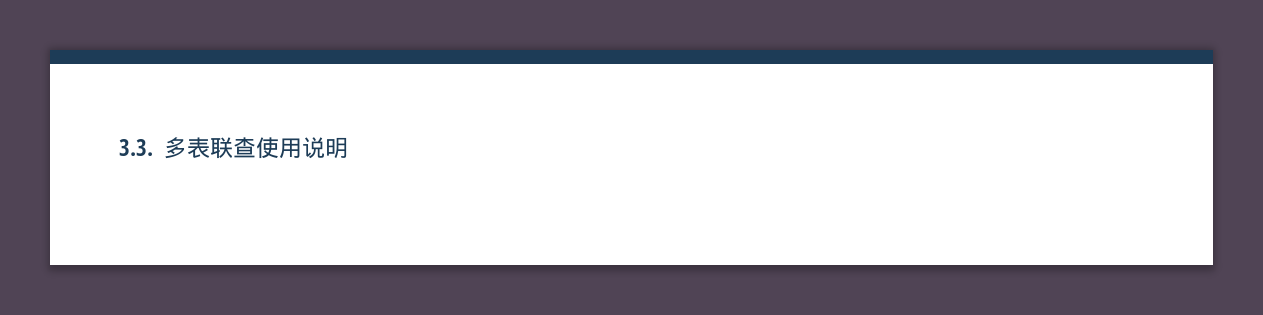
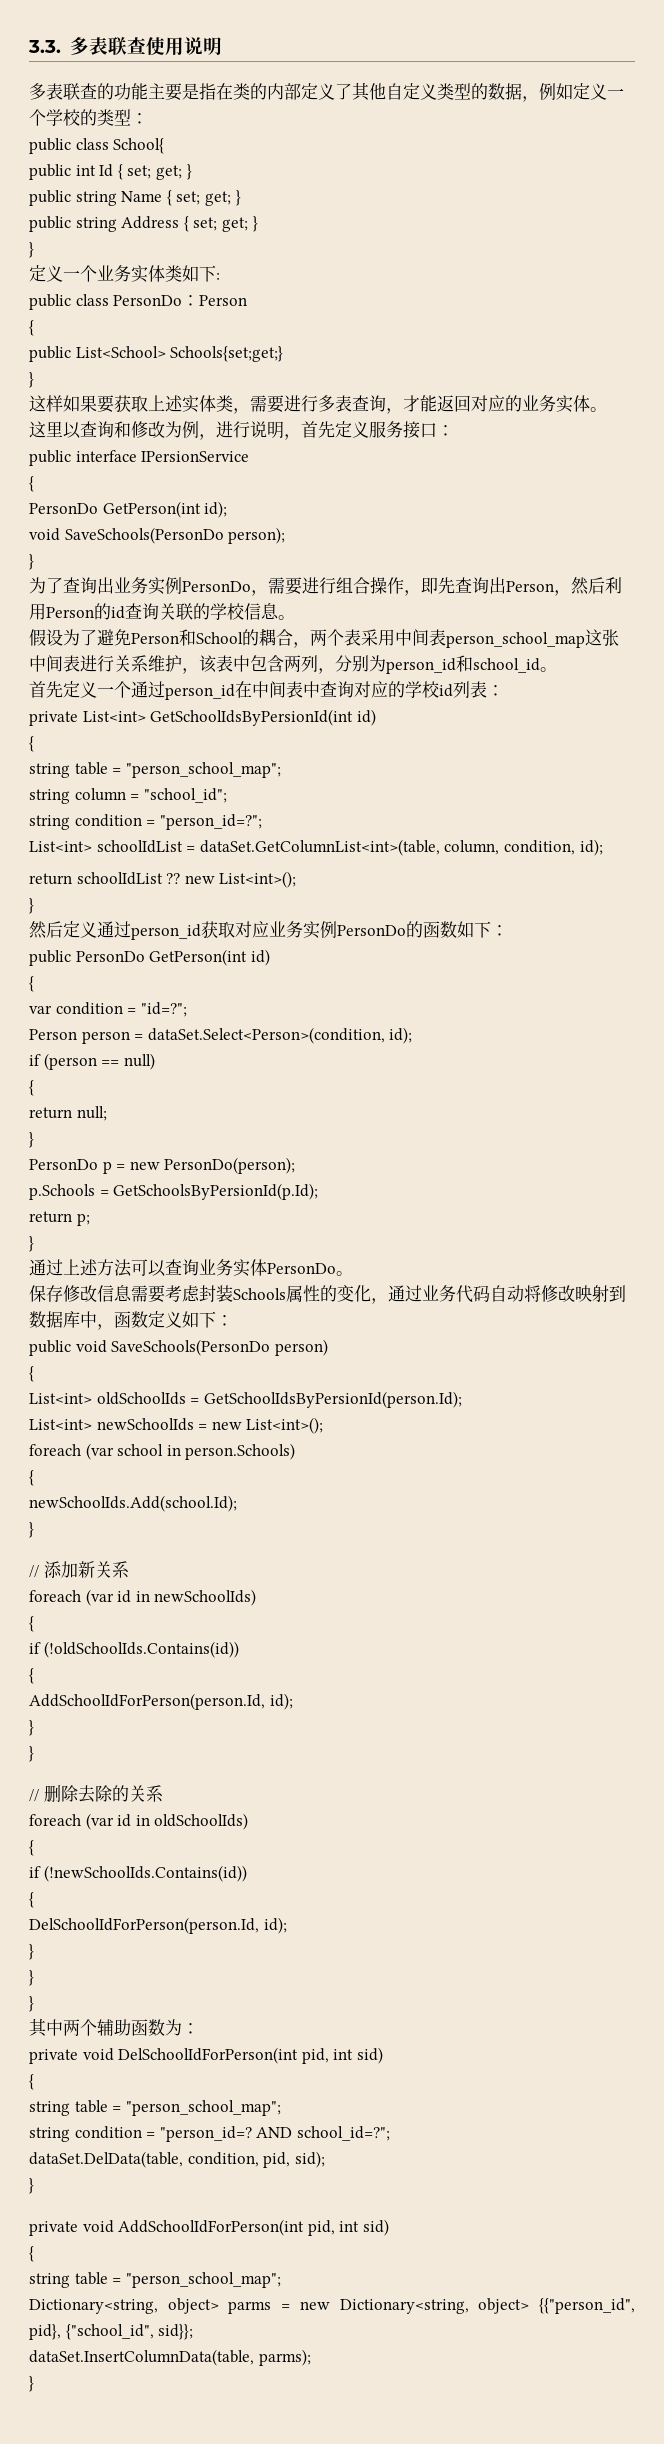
(348, 148) none -> [29,82,624,102] [29,109,148,126] [29,138,165,154] [29,164,192,180] [29,190,241,206] [29,216,258,232] [29,242,34,258] [29,265,220,283] [29,294,248,310] [29,320,34,336] [29,346,284,362] [29,372,34,388] [29,395,607,414] [29,421,454,440] [29,450,250,466] [29,476,34,492] [29,501,228,518] [29,527,286,544] [29,554,34,570] [29,577,622,596] [29,603,295,620] [29,628,619,648] [29,655,557,674] [29,681,504,700] [29,709,376,726] [29,736,34,752] [29,762,281,778] [29,788,227,804] [29,814,262,830] [29,839,603,856] [29,871,297,888] [29,898,34,914] [29,921,508,940] [29,949,270,966] [29,976,34,992] [29,1002,187,1017] [29,1027,413,1044] [29,1053,155,1070] [29,1080,34,1096] [29,1106,107,1121] [29,1132,34,1148] [29,1157,296,1174] [29,1183,319,1200] [29,1211,90,1226] [29,1236,34,1252] [29,1259,353,1277] [29,1285,626,1304] [29,1311,233,1330] [29,1339,328,1356] [29,1366,34,1382] [29,1391,462,1408] [29,1417,324,1434] [29,1443,296,1460] [29,1470,34,1486] [29,1495,237,1512] [29,1522,34,1538] [29,1561,129,1578] [29,1589,257,1606] [29,1616,34,1632] [29,1641,239,1658] [29,1668,34,1684] [29,1693,293,1710] [29,1720,34,1736] [29,1746,34,1762] [29,1784,163,1803] [29,1813,249,1830] [29,1840,34,1856] [29,1865,247,1882] [29,1892,34,1908] [29,1917,287,1934] [29,1944,34,1960] [29,1970,34,1986] [29,1996,34,2012] [29,2018,199,2037] [29,2047,383,2064] [29,2074,34,2090] [29,2100,281,2116] [29,2126,390,2142] [29,2151,325,2168] [29,2178,34,2194] [29,2219,389,2236] [29,2246,34,2262] [29,2272,281,2288] [29,2298,635,2314] [29,2324,194,2340] [29,2349,311,2366] [29,2376,34,2392] // 多表联查的功能主要是指在类的内部定义了其他自定义类型的数据，例如定义一个学校的类型： // public class School{ // public int Id { set; get; } // public string Name { set; get; } // public string Address { set; get; } // } // 定义一个业务实体类如下: // public class PersonDo：Person // { // public List<School> Schools{set;get;} // } // 这样如果要获取上述实体类，需要进行多表查询，才能返回对应的业务实体。 // 这里以查询和修改为例，进行说明，首先定义服务接口： // public interface IPersionService // { // PersonDo GetPerson(int id); // void SaveSchools(PersonDo person); // } // 为了查询出业务实例PersonDo，需要进行组合操作，即先查询出Person，然后利用Person的id查询关联的学校信息。 // 假设为了避免Person和School的耦合，两个表采用中间表person_school_map这张中间表进行关系维护，该表中包含两列，分别为person_id和school_id。 // 首先定义一个通过person_id在中间表中查询对应的学校id列表： // private List<int> GetSchoolIdsByPersionId(int id) // { // string table = "person_school_map"; // string column = "school_id"; // string condition = "person_id=?"; // List<int> schoolIdList = dataSet.GetColumnList<int>(table, column, condition, id); // return schoolIdList ?? new List<int>(); // } // 然后定义通过person_id获取对应业务实例PersonDo的函数如下： // public PersonDo GetPerson(int id) // { // var condition = "id=?"; // Person person = dataSet.Select<Person>(condition, id); // if (person == null) // { // return null; // } // PersonDo p = new PersonDo(person); // p.Schools = GetSchoolsByPersionId(p.Id); // return p; // } // 通过上述方法可以查询业务实体PersonDo。 // 保存修改信息需要考虑封装Schools属性的变化，通过业务代码自动将修改映射到数据库中，函数定义如下： // public void SaveSchools(PersonDo person) // { // List<int> oldSchoolIds = GetSchoolIdsByPersionId(person.Id); // List<int> newSchoolIds = new List<int>(); // foreach (var school in person.Schools) // { // newSchoolIds.Add(school.Id); // } // // 添加新关系 // foreach (var id in newSchoolIds) // { // if (!oldSchoolIds.Contains(id)) // { // AddSchoolIdForPerson(person.Id, id); // } // } // // 删除去除的关系 // foreach (var id in oldSchoolIds) // { // if (!newSchoolIds.Contains(id)) // { // DelSchoolIdForPerson(person.Id, id); // } // } // } // 其中两个辅助函数为： // private void DelSchoolIdForPerson(int pid, int sid) // { // string table = "person_school_map"; // string condition = "person_id=? AND school_id=?"; // dataSet.DelData(table, condition, pid, sid); // } // private void AddSchoolIdForPerson(int pid, int sid) // { // string table = "person_school_map"; // Dictionary<string, object> parms = new Dictionary<string, object> {{"person_id", pid}, {"school_id", sid}}; // dataSet.InsertColumnData(table, parms); // }

